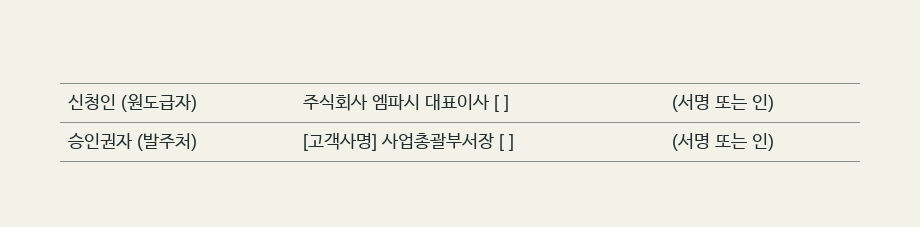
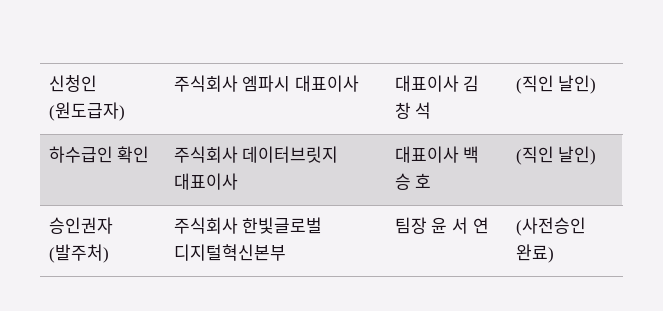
[494,95,510,112] [672,94,775,112] [68,133,198,151] [303,133,515,151] [672,133,775,151] [ ] | (서명 또는 인) // 승인권자 (발주처) | [고객사명] 사업총괄부서장 [ ] | (서명 또는 인) -> [394,75,480,92] [394,102,432,119] [515,75,597,94] [48,146,150,163] [173,146,339,163] [173,173,238,190] [394,146,480,163] [394,173,432,190] [515,146,597,165] [48,217,113,234] [48,244,109,263] [173,217,323,234] [173,244,286,261] [394,217,489,234] [515,217,586,236] [515,244,554,263] | 대표이사 김 창 석 | (직인 날인) // 하수급인 확인 | 주식회사 데이터브릿지 대표이사 | 대표이사 백 승 호 | (직인 날인) // 승인권자 (발주처) | 주식회사 한빛글로벌 디지털혁신본부 | 팀장 윤 서 연 | (사전승인 완료)

